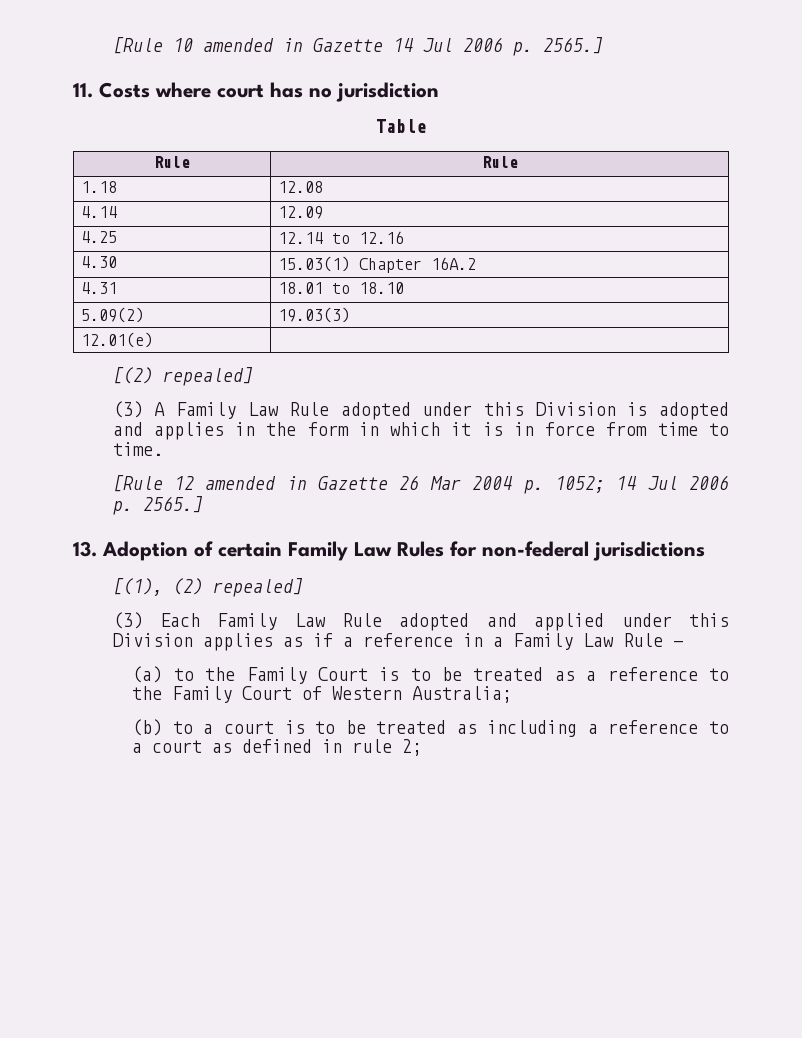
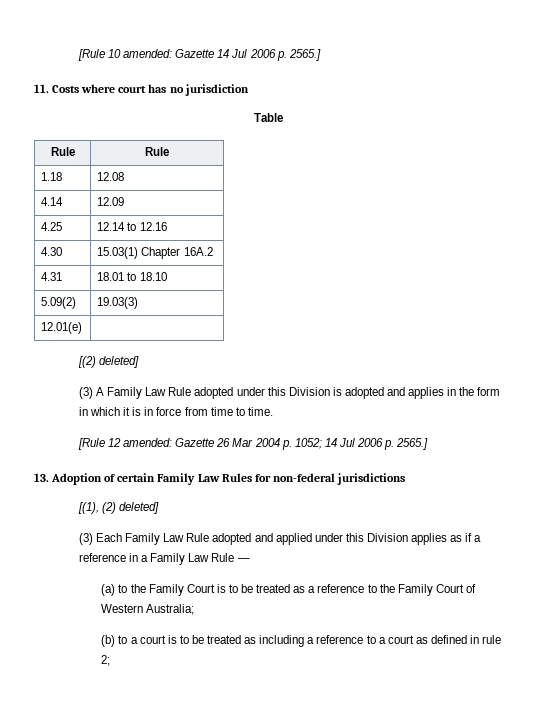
[202,38,303,52] amended in -> [123,49,173,58] amended:
[162,367,253,386] repealed] -> [98,356,139,368] deleted]
[205,476,307,490] amended in -> [123,438,173,447] amended:
[212,578,303,597] repealed] -> [119,502,160,514] deleted]

